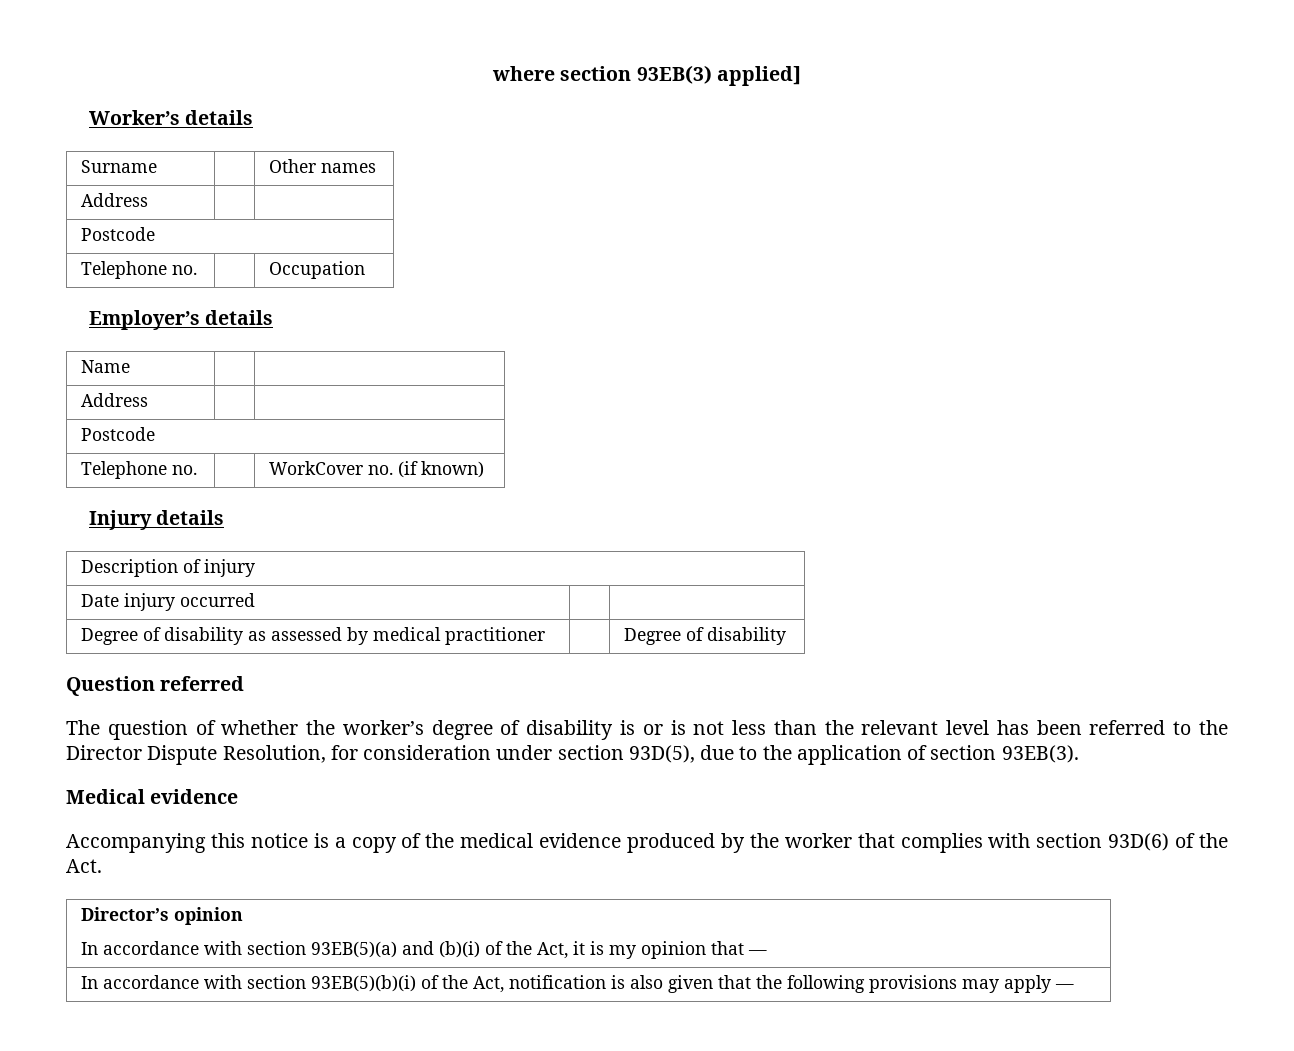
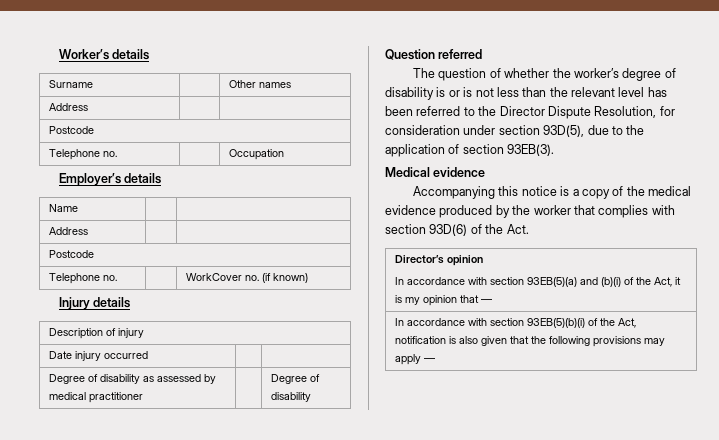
[492,65,801,86] where section 93EB(3) applied] // -> (58, 54) none

